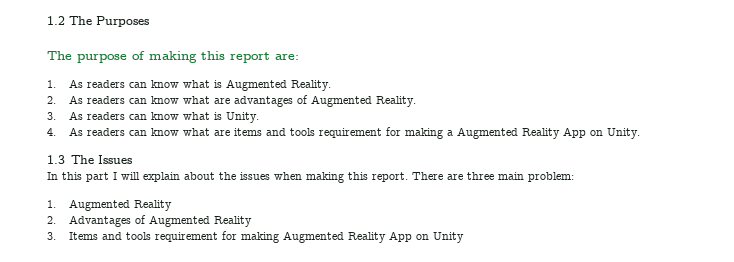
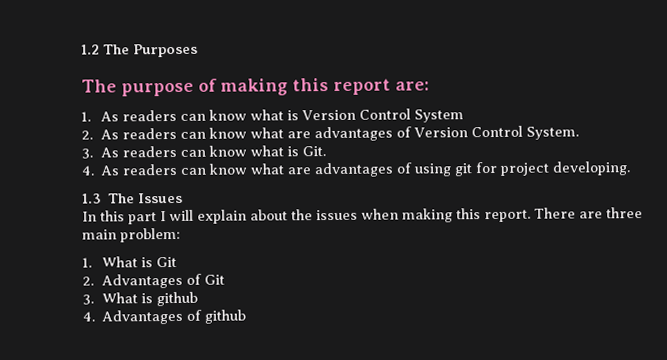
[225,79,331,91] Augmented Reality. -> [300,108,464,123] Version Control System
[310,95,416,107] Augmented Reality. -> [412,125,579,140] Version Control System.
[225,112,259,123] Unity. -> [301,146,326,157] Git.
[233,127,640,139] items and tools requirement for making a Augmented Reality App on Unity. -> [313,161,630,178] advantages of using git for project developing.
[68,199,172,211] Augmented Reality -> [101,256,177,268] What is Git
[148,215,252,227] [47,231,464,243] Augmented Reality // 3. Items and tools requirement for making Augmented Reality App on Unity -> [203,274,225,285] [82,291,198,307] [82,309,246,325] Git // 3. What is github // 4. Advantages of github

